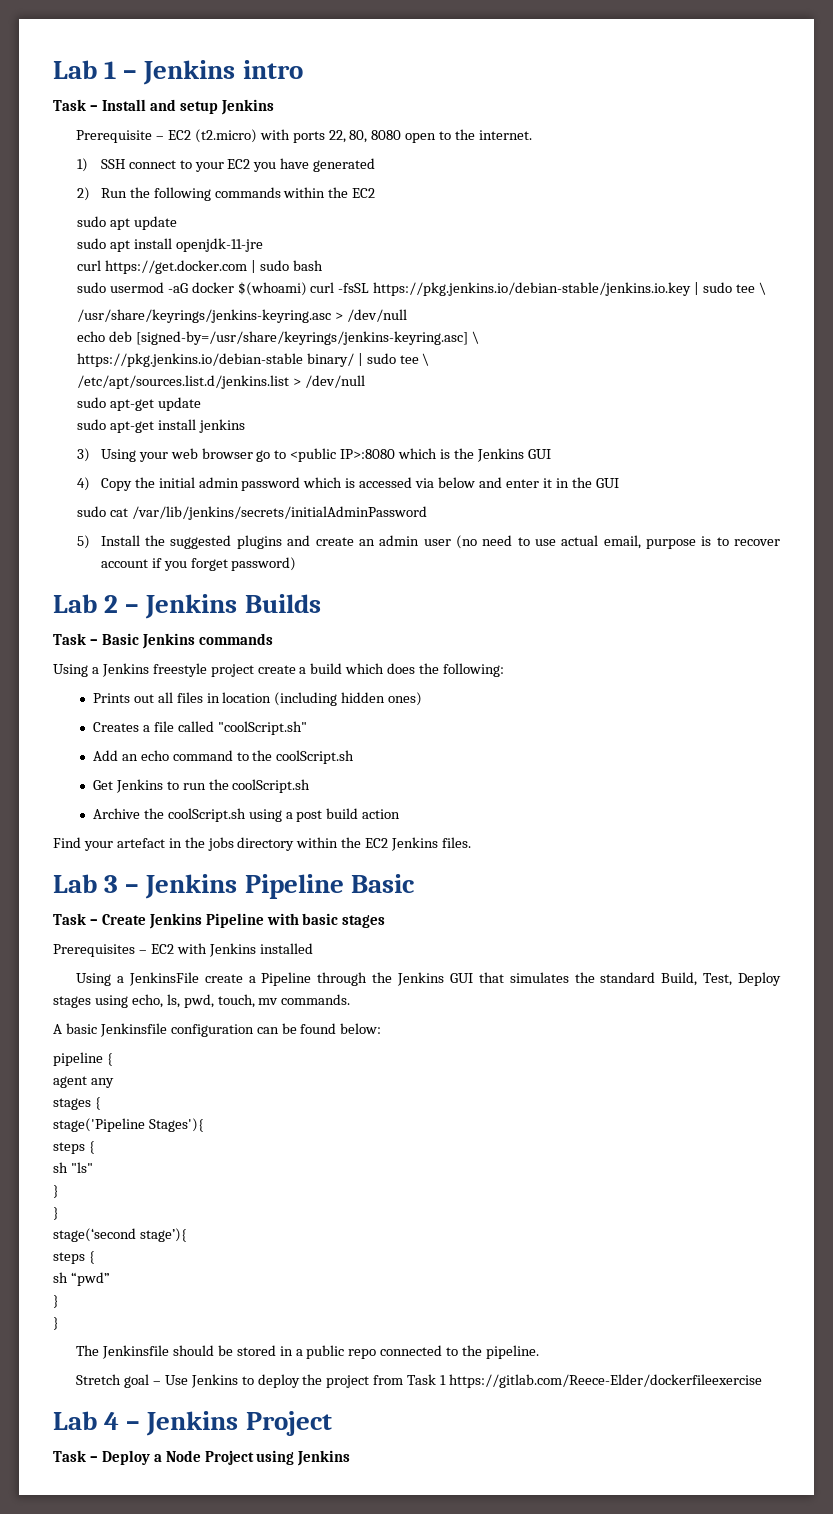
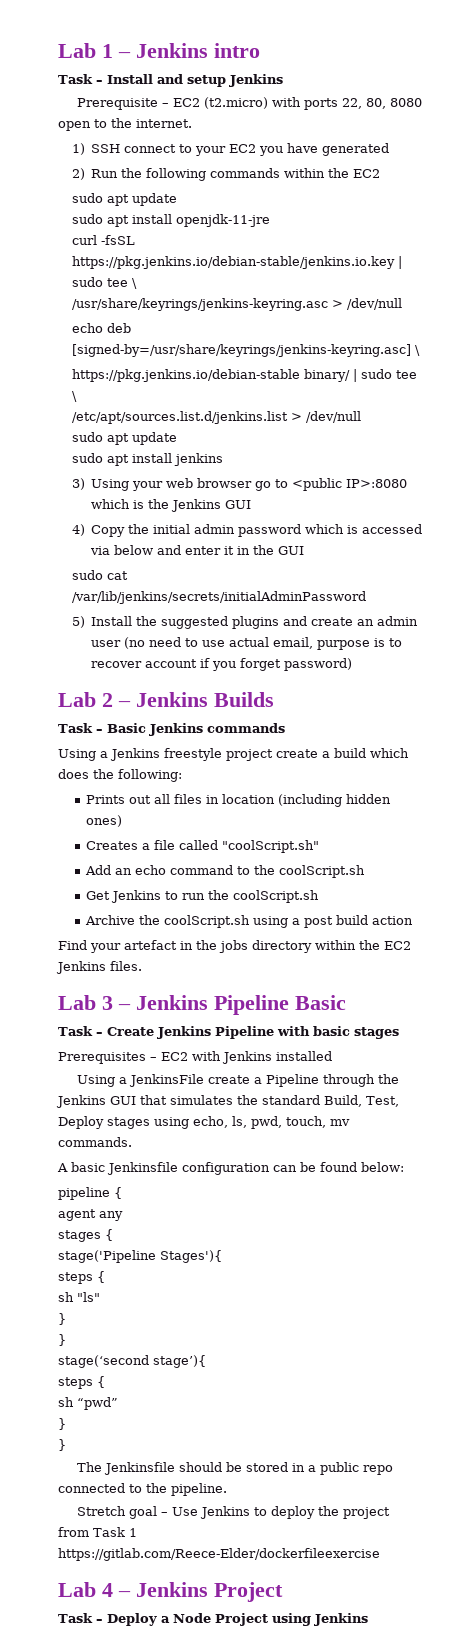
[104,260,323,274] [76,282,335,296] https://get.docker.com | sudo bash // sudo usermod -aG docker $(whoami) curl -> (98, 240) none
[109,397,201,411] [76,419,154,433] apt-get update // sudo apt-get -> [107,432,178,445] [72,453,130,466] apt update // sudo apt

